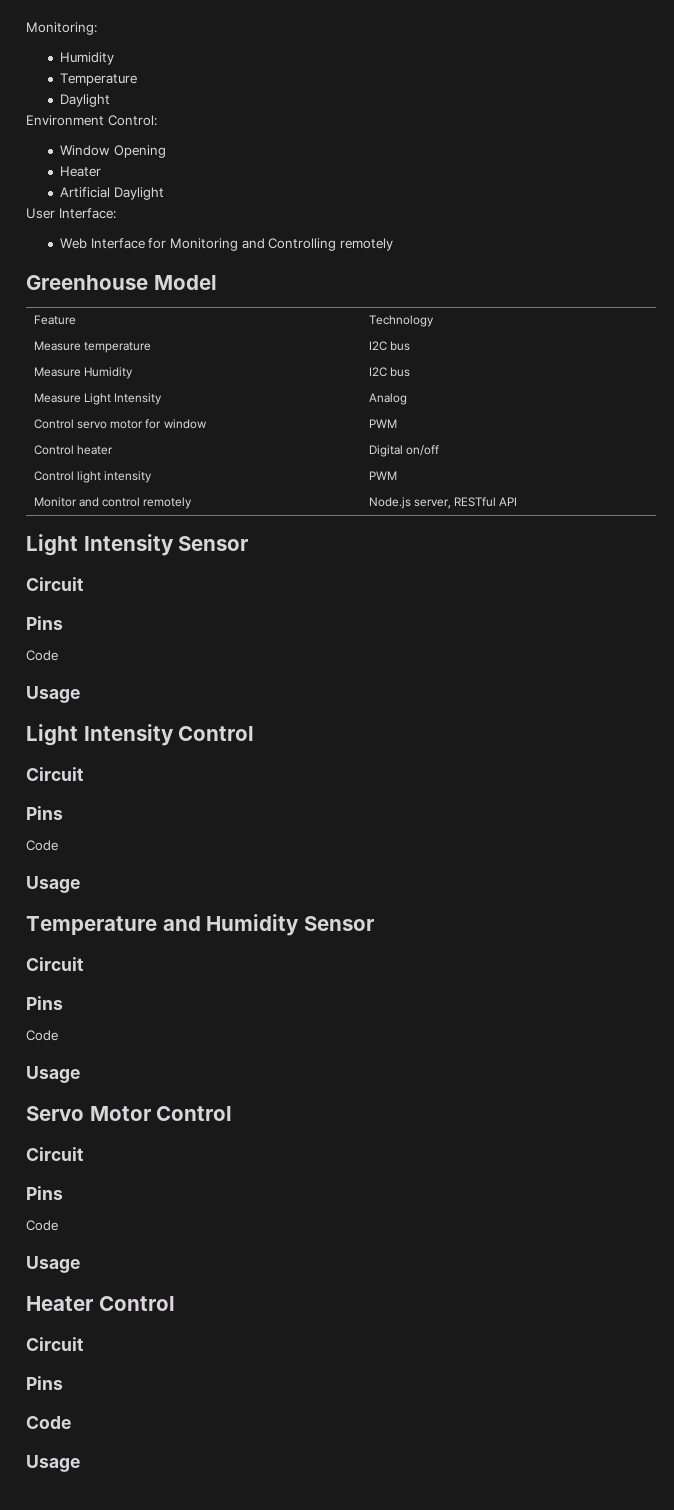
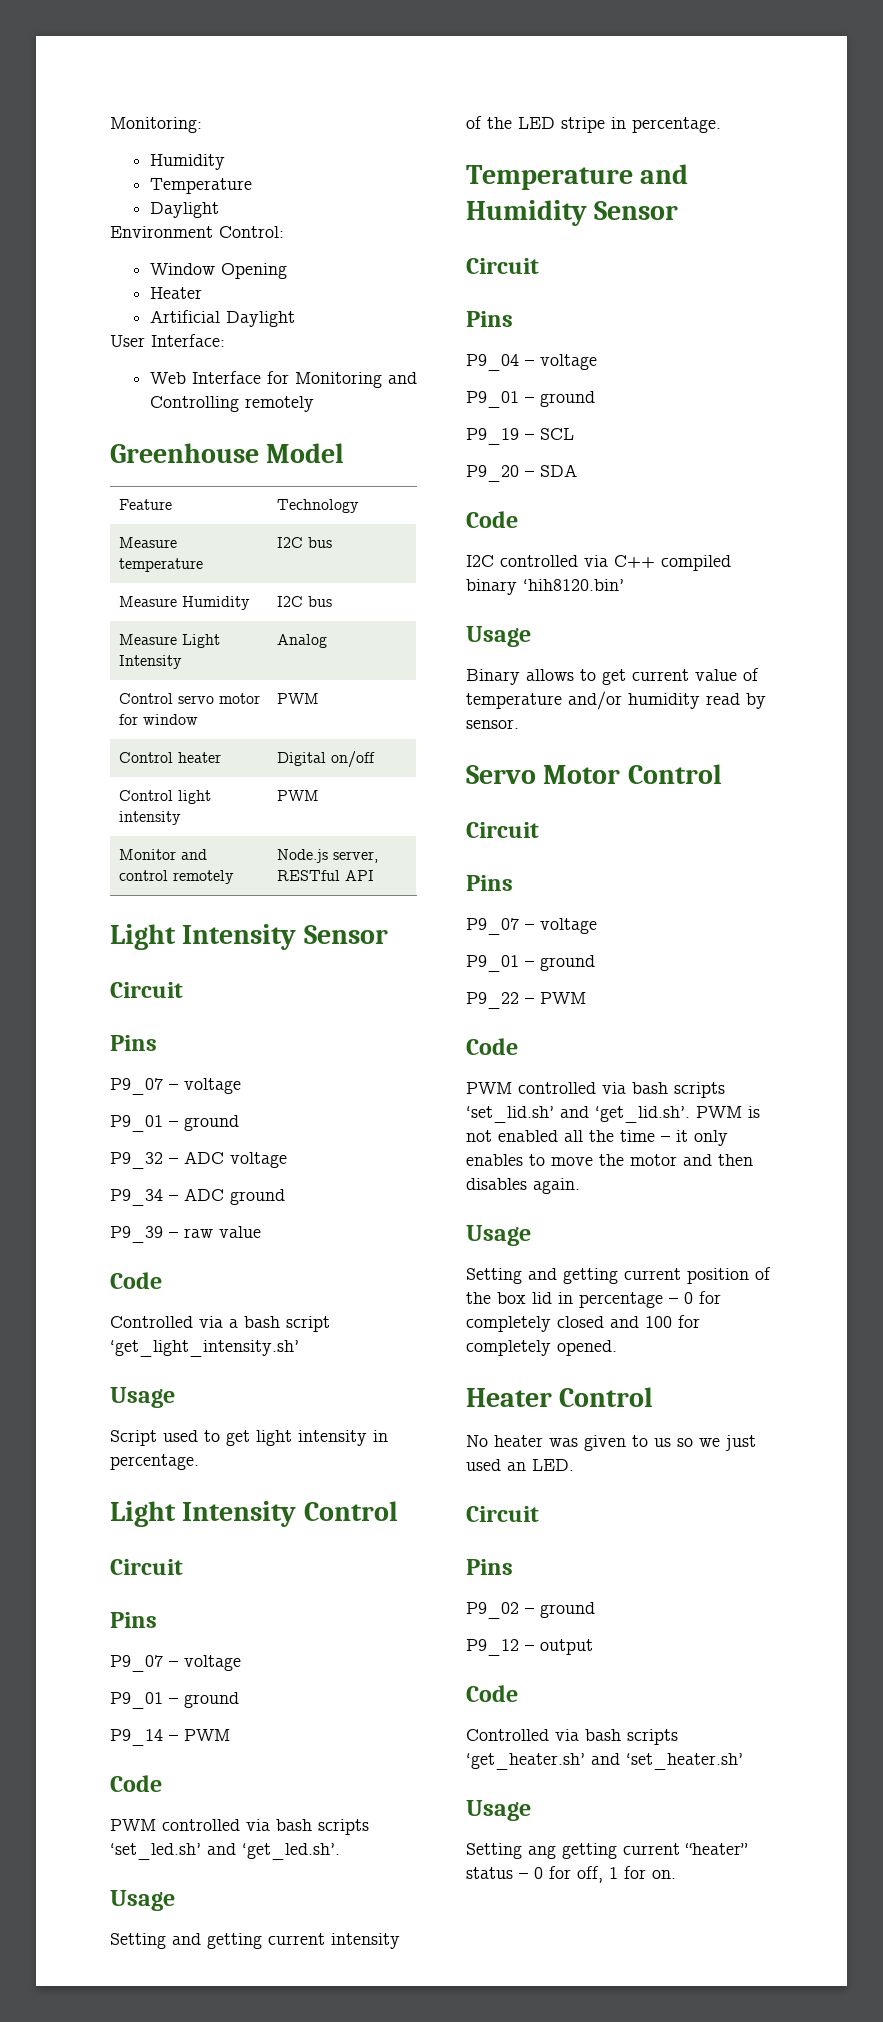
[26,650,58,661] [26,686,80,703] Code // Usage -> [110,1078,241,1095] [110,1115,239,1132] [110,1151,287,1169] [110,1188,285,1206] [110,1226,261,1243] [110,1272,162,1289] [110,1316,330,1332] [110,1340,299,1357] [110,1387,175,1408] [110,1430,388,1446] [110,1454,199,1470] P9_07 – voltage // P9_01 – ground // P9_32 – ADC voltage // P9_34 – ADC ground // P9_39 – raw value // Code // Controlled via a bash script ‘get_light_intensity.sh’ // Usage // Script used to get light intensity in percentage.
[26,840,58,851] [26,876,80,893] Code // Usage -> [110,1655,241,1672] [110,1692,239,1709] [110,1729,230,1746] [110,1775,162,1792] [110,1819,369,1835] [110,1843,340,1860] [110,1890,175,1911] [110,1933,400,1949] [466,116,721,133] P9_07 – voltage // P9_01 – ground // P9_14 – PWM // Code // PWM controlled via bash scripts ‘set_led.sh’ and ‘get_led.sh’. // Usage // Setting and getting current intensity of the LED stripe in percentage.
[26,1030,58,1041] [26,1066,80,1083] Code // Usage -> [466,354,597,371] [466,391,595,408] [466,428,574,445] [466,464,577,482] [466,511,518,528] [466,555,731,571] [466,579,624,595] [466,626,531,647] [466,668,759,685] [466,691,766,710] [466,719,519,729] P9_04 – voltage // P9_01 – ground // P9_19 – SCL // P9_20 – SDA // Code // I2C controlled via C++ compiled binary ‘hih8120.bin’ // Usage // Binary allows to get current value of temperature and/or humidity read by sensor.
[26,1220,58,1231] [26,1256,80,1273] [26,1296,175,1311] [26,1337,84,1351] [26,1376,63,1390] [26,1416,71,1429] [26,1455,80,1472] Code // Usage // Heater Control // Circuit // Pins // Code // Usage -> [466,918,597,935] [466,955,595,972] [466,992,586,1009] [466,1038,518,1055] [466,1082,725,1098] [466,1106,760,1123] [466,1130,728,1146] [466,1154,753,1166] [466,1178,580,1194] [466,1225,531,1246] [466,1267,771,1284] [466,1291,721,1308] [466,1315,700,1332] [466,1340,617,1356] [466,1387,654,1407] [466,1435,756,1451] [466,1459,574,1471] [466,1506,539,1522] [466,1559,513,1575] [466,1602,595,1619] [466,1639,593,1656] [466,1685,518,1702] [466,1729,678,1745] [466,1753,743,1770] [466,1800,531,1821] [466,1843,748,1859] [466,1866,676,1883] P9_07 – voltage // P9_01 – ground // P9_22 – PWM // Code // PWM controlled via bash scripts ‘set_lid.sh’ and ‘get_lid.sh’. PWM is not enabled all the time – it only enables to move the motor and then disables again. // Usage // Setting and getting current position of the box lid in percentage – 0 for completely closed and 100 for completely opened. // Heater Control // No heater was given to us so we just used an LED. // Circuit // Pins // P9_02 – ground // P9_12 – output // Code // Controlled via bash scripts ‘get_heater.sh’ and ‘set_heater.sh’ // Usage // Setting ang getting current “heater” status – 0 for off, 1 for on.

